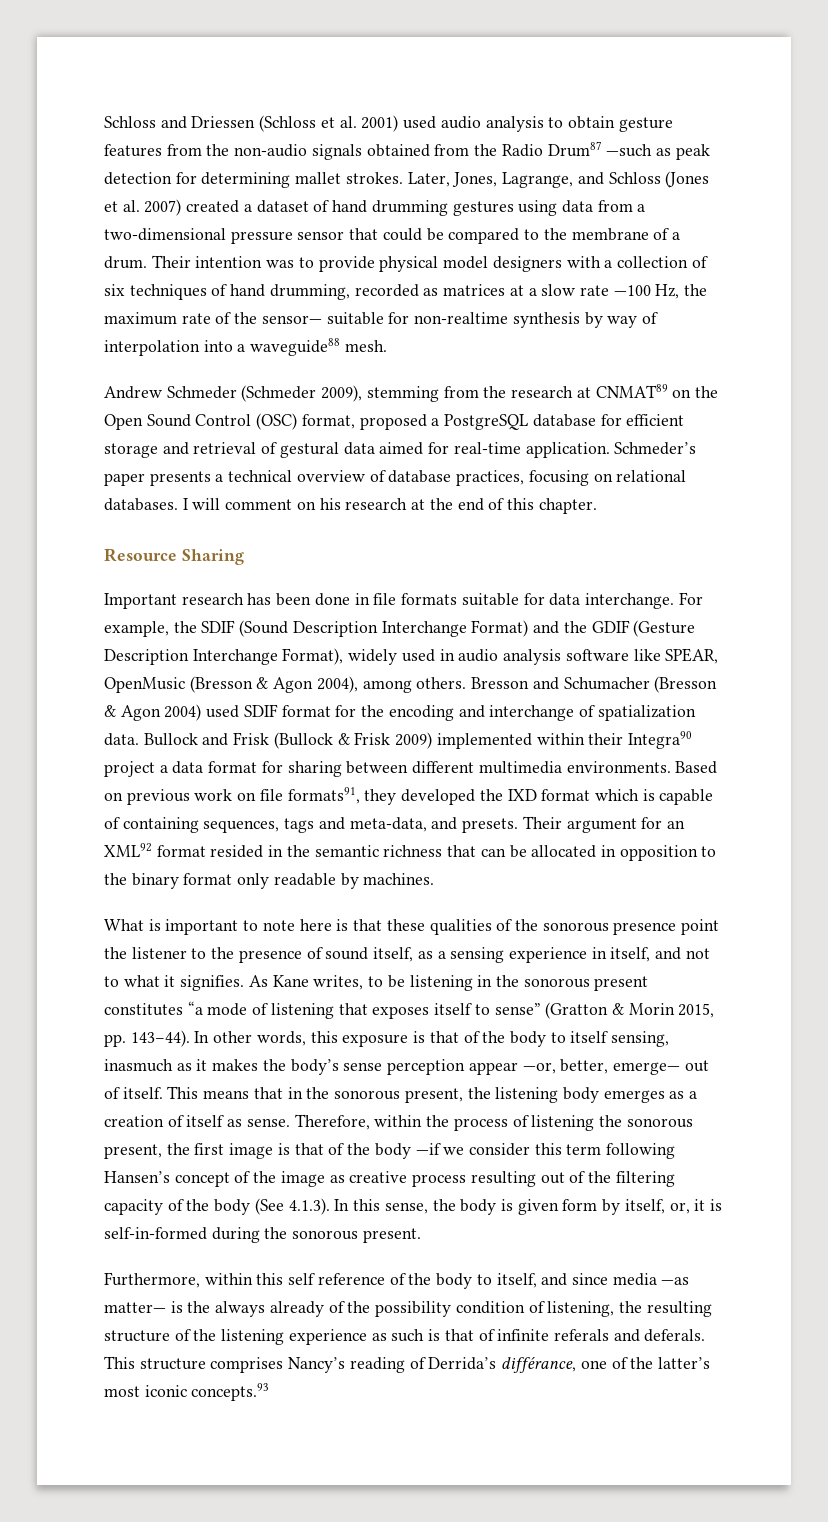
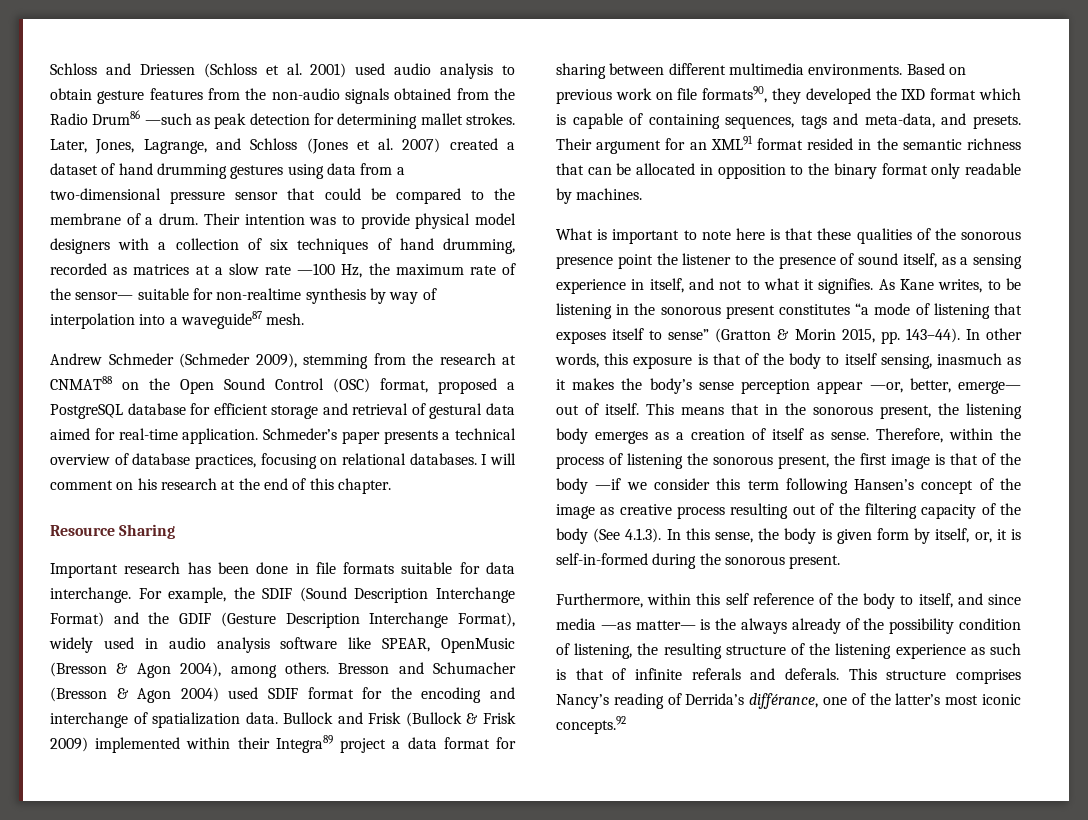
[547,141,602,157] Drum87 -> [92,110,141,125] Drum86
[250,338,341,356] waveguide88 -> [180,311,262,329] waveguide87
[595,384,668,398] CNMAT89 -> [50,376,113,390] CNMAT88
[627,731,692,749] Integra90 -> [275,735,333,753] Integra89
[287,787,360,804] formats91, -> [702,86,768,103] formats90,
[104,843,152,857] XML92 -> [710,135,753,150] XML91
[191,1383,270,1401] concepts.93 -> [556,716,626,734] concepts.92

